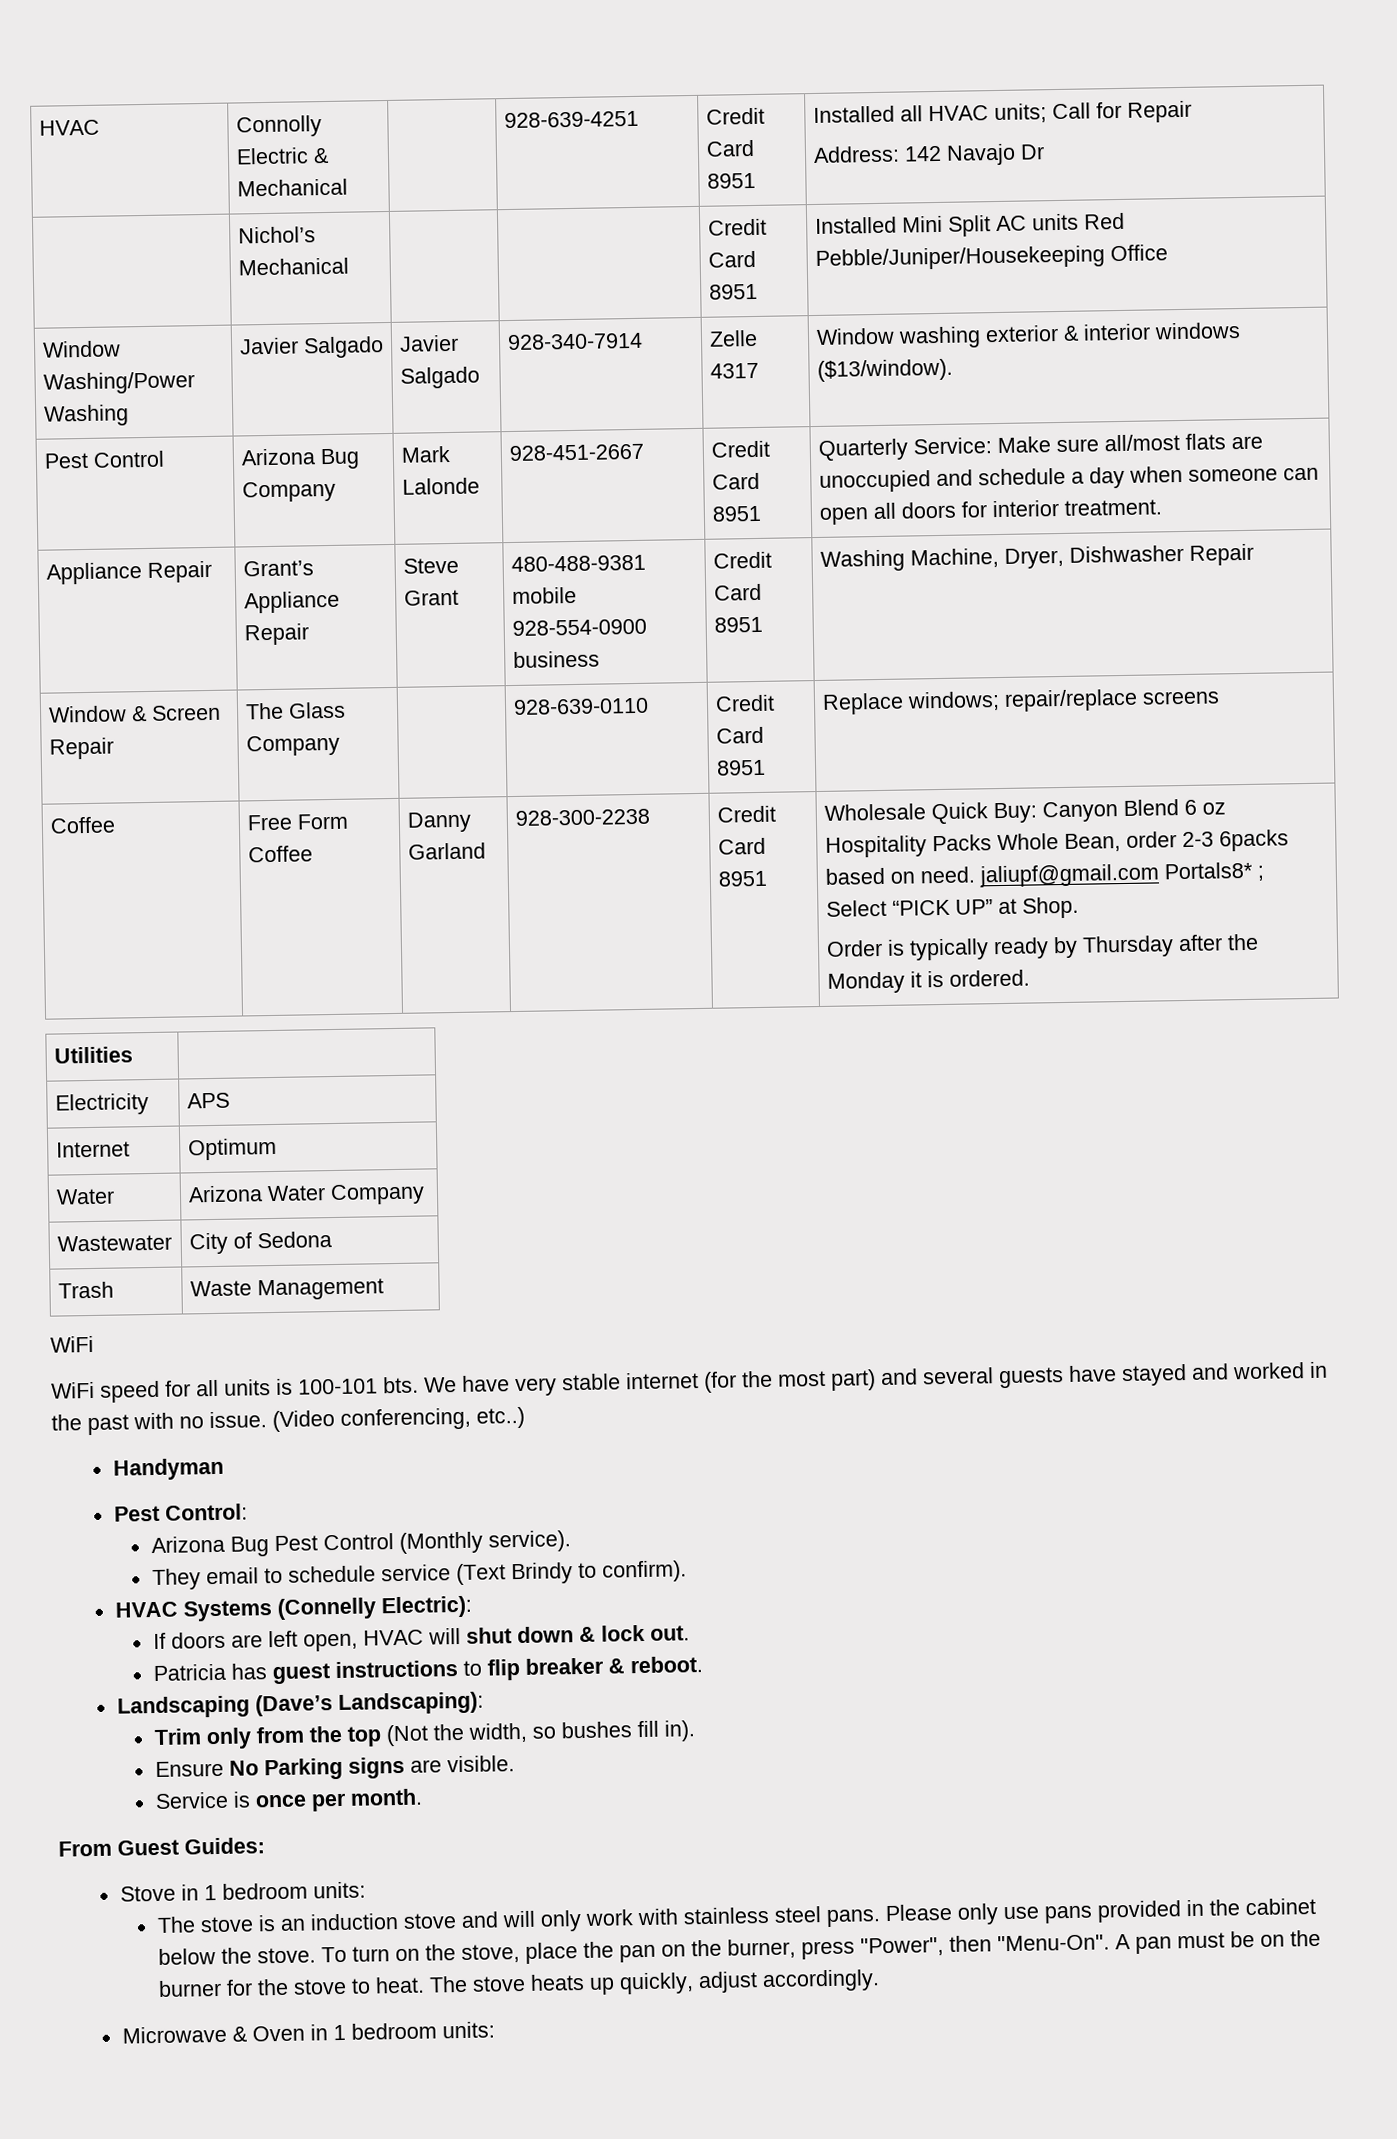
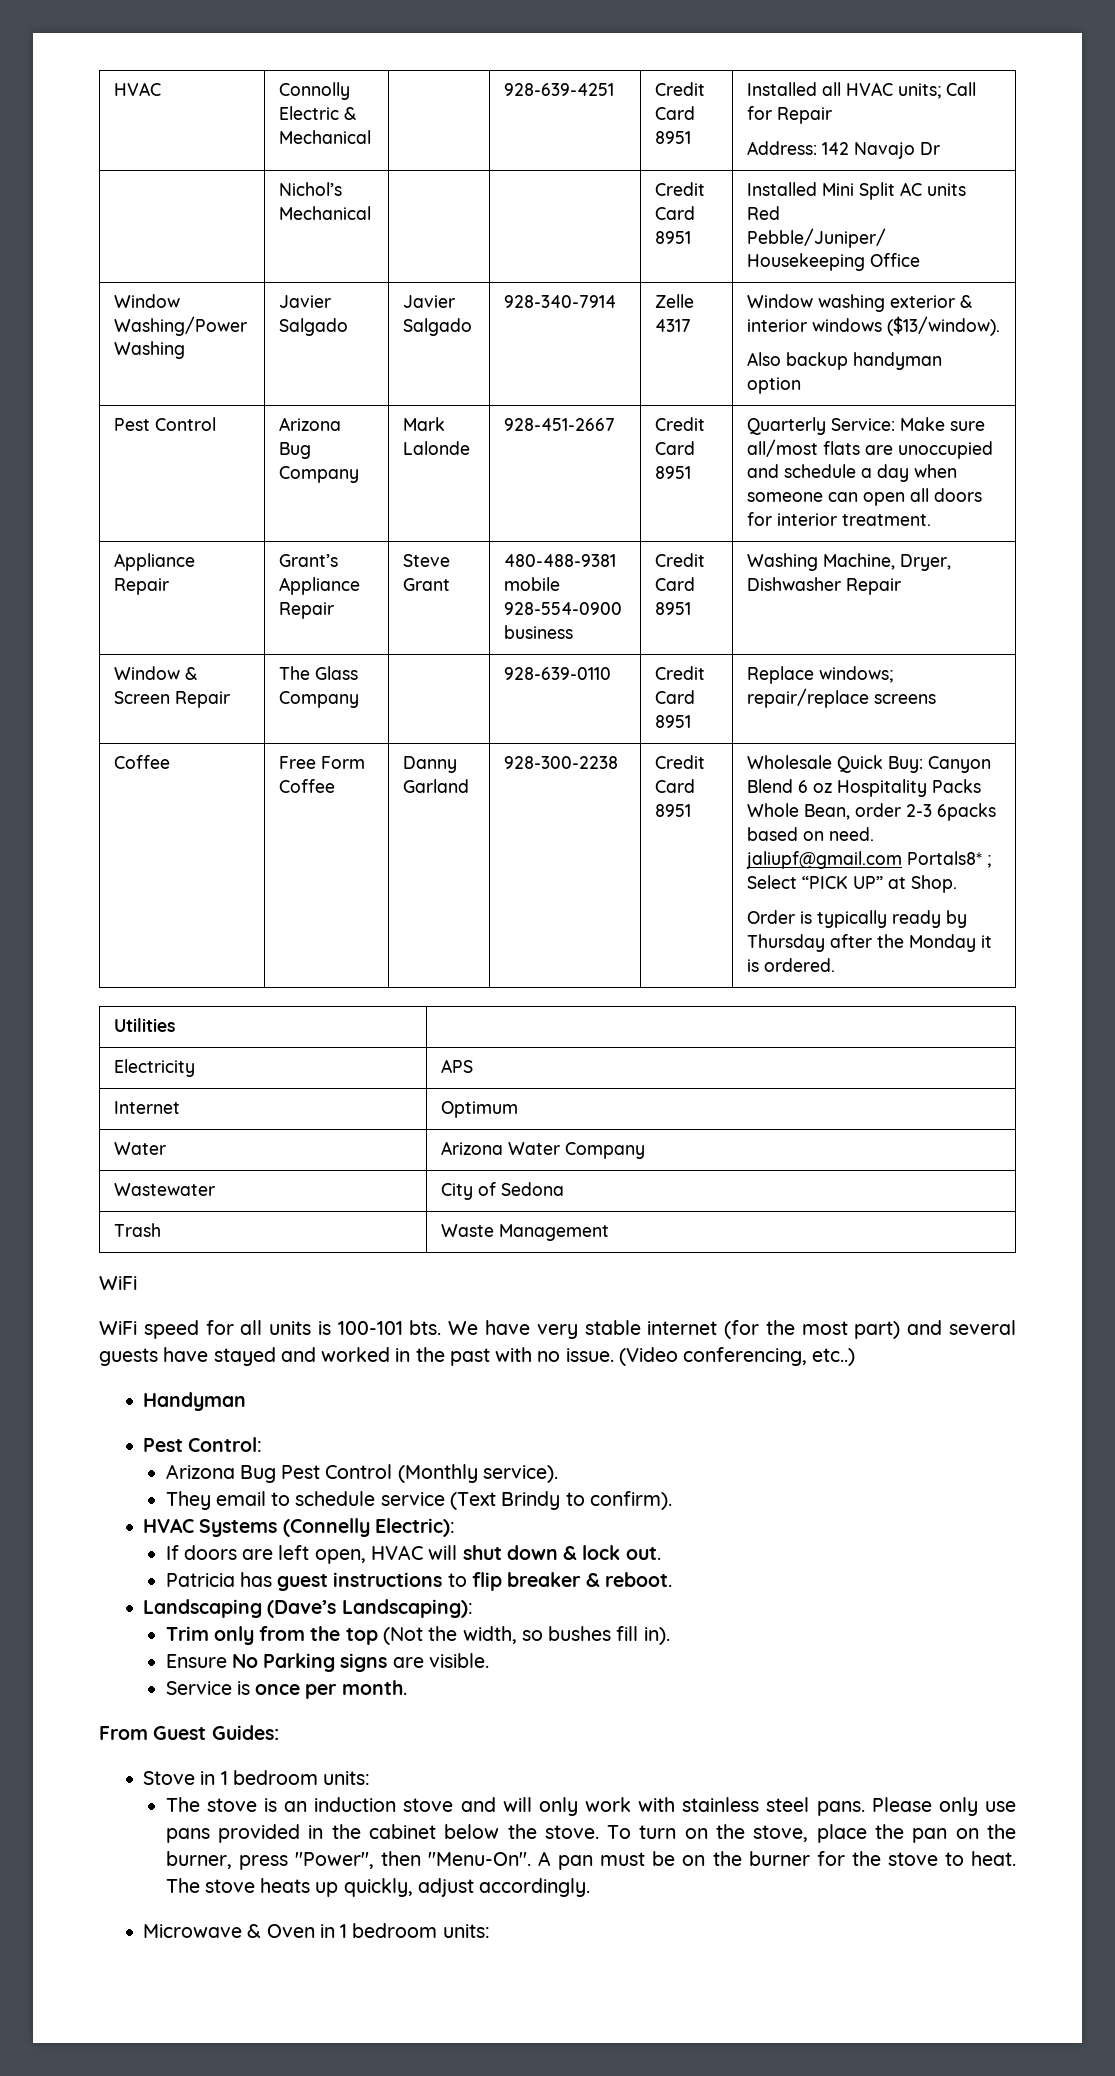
(953, 370) none -> [747,352,943,370] [747,377,802,394] // Also backup handyman option

